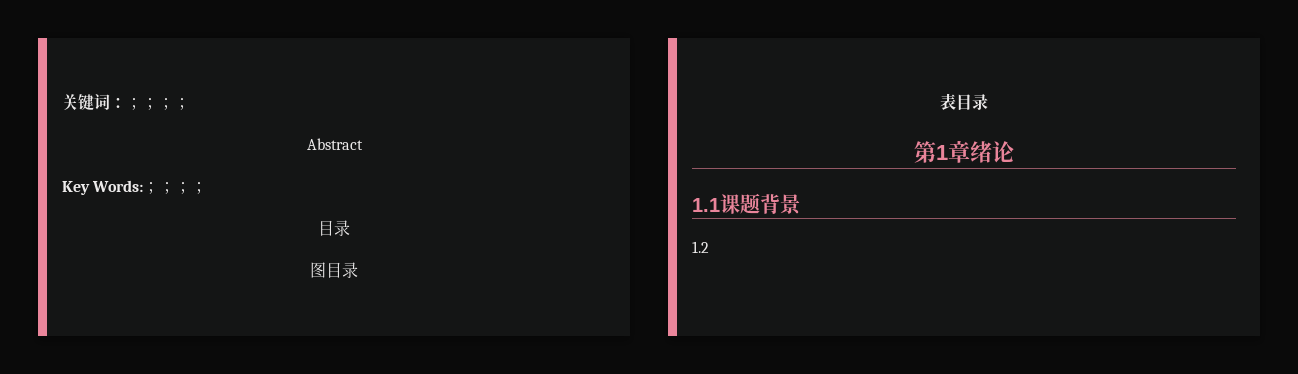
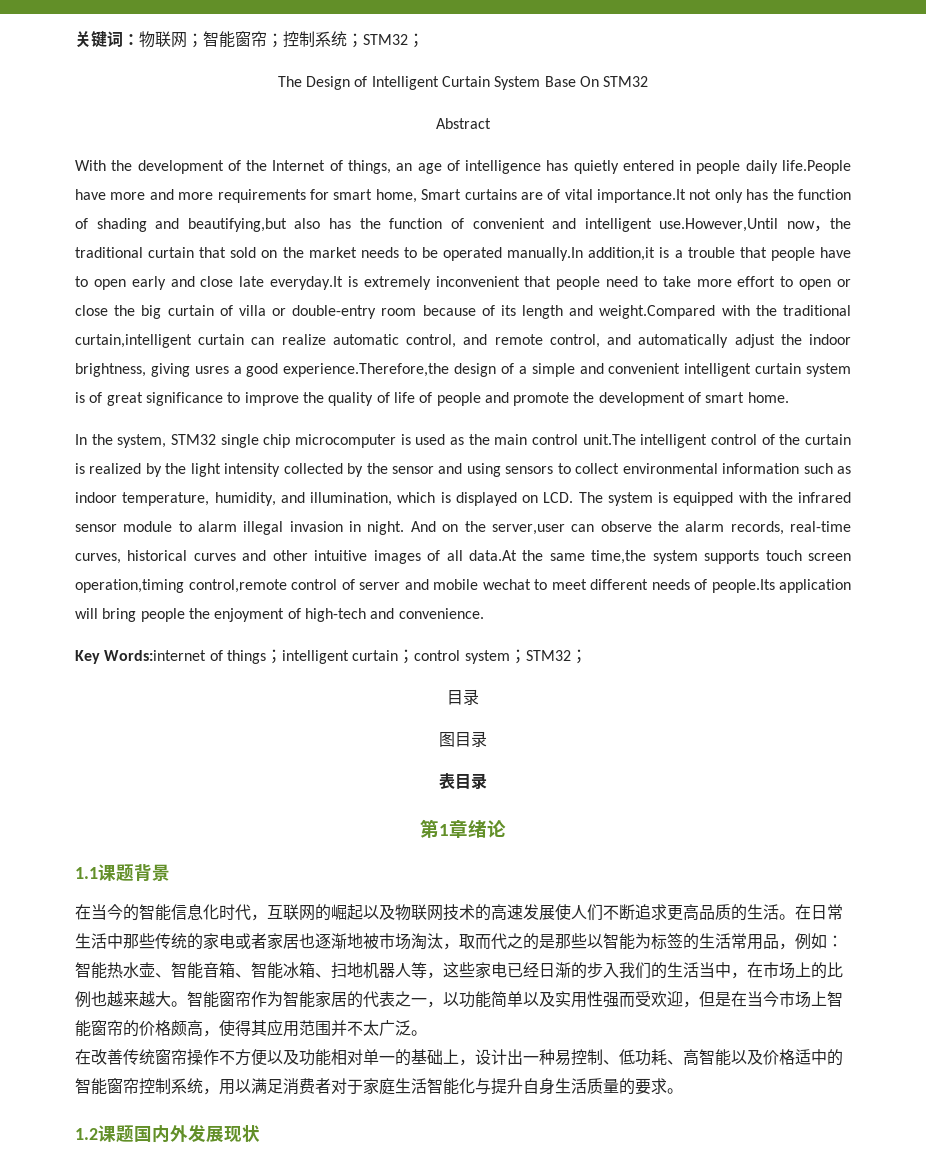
[126,98,190,110] [306,138,363,150] [62,180,192,195] ；；；； // Abstract // Key Words:；；； -> [139,31,424,48] [277,76,649,90] [436,118,491,129] [75,160,852,174] [75,189,852,203] [75,218,852,232] [75,247,851,261] [75,276,852,290] [75,305,851,319] [75,334,852,348] [75,363,851,377] [75,392,789,406] [75,434,851,448] [75,463,852,477] [75,492,851,506] [75,521,852,535] [75,550,851,564] [75,579,851,593] [75,608,484,622] [75,649,571,664] 物联网；智能窗帘；控制系统；STM32； // The Design of Intelligent Curtain System Base On STM32 // Abstract // With the development of the Internet of things, an age of intelligence has quietly entered in people daily life.People have more and more requirements for smart home, Smart curtains are of vital importance.It not only has the function of shading and beautifying,but also has the function of convenient and intelligent use.However,Until now，the traditional curtain that sold on the market needs to be operated manually.In addition,it is a trouble that people have to open early and close late everyday.It is extremely inconvenient that people need to take more effort to open or close the big curtain of villa or double-entry room because of its length and weight.Compared with the traditional curtain,intelligent curtain can realize automatic control, and remote control, and automatically adjust the indoor brightness, giving usres a good experience.Therefore,the design of a simple and convenient intelligent curtain system is of great significance to improve the quality of life of people and promote the development of smart home. // In the system, STM32 single chip microcomputer is used as the main control unit.The intelligent control of the curtain is realized by the light intensity collected by the sensor and using sensors to collect environmental information such as indoor temperature, humidity, and illumination, which is displayed on LCD. The system is equipped with the infrared sensor module to alarm illegal invasion in night. And on the server,user can observe the alarm records, real-time curves, historical curves and other intuitive images of all data.At the same time,the system supports touch screen operation,timing control,remote control of server and mobile wechat to meet different needs of people.Its application will bring people the enjoyment of high-tech and convenience. // Key Words:internet of things；intelligent curtain；control system；STM32
[692,241,709,253] 1.2 -> [75,904,843,921] [75,933,843,950] [75,962,843,979] [75,991,843,1008] [75,1019,427,1037] [75,1049,843,1066] [75,1078,683,1095] [75,1124,260,1143] 在当今的智能信息化时代，互联网的崛起以及物联网技术的高速发展使人们不断追求更高品质的生活。在日常生活中那些传统的家电或者家居也逐渐地被市场淘汰，取而代之的是那些以智能为标签的生活常用品，例如：智能热水壶、智能音箱、智能冰箱、扫地机器人等，这些家电已经日渐的步入我们的生活当中，在市场上的比例也越来越大。智能窗帘作为智能家居的代表之一，以功能简单以及实用性强而受欢迎，但是在当今市场上智能窗帘的价格颇高，使得其应用范围并不太广泛。 // 在改善传统窗帘操作不方便以及功能相对单一的基础上，设计出一种易控制、低功耗、高智能以及价格适中的智能窗帘控制系统，用以满足消费者对于家庭生活智能化与提升自身生活质量的要求。 // 1.2课题国内外发展现状

